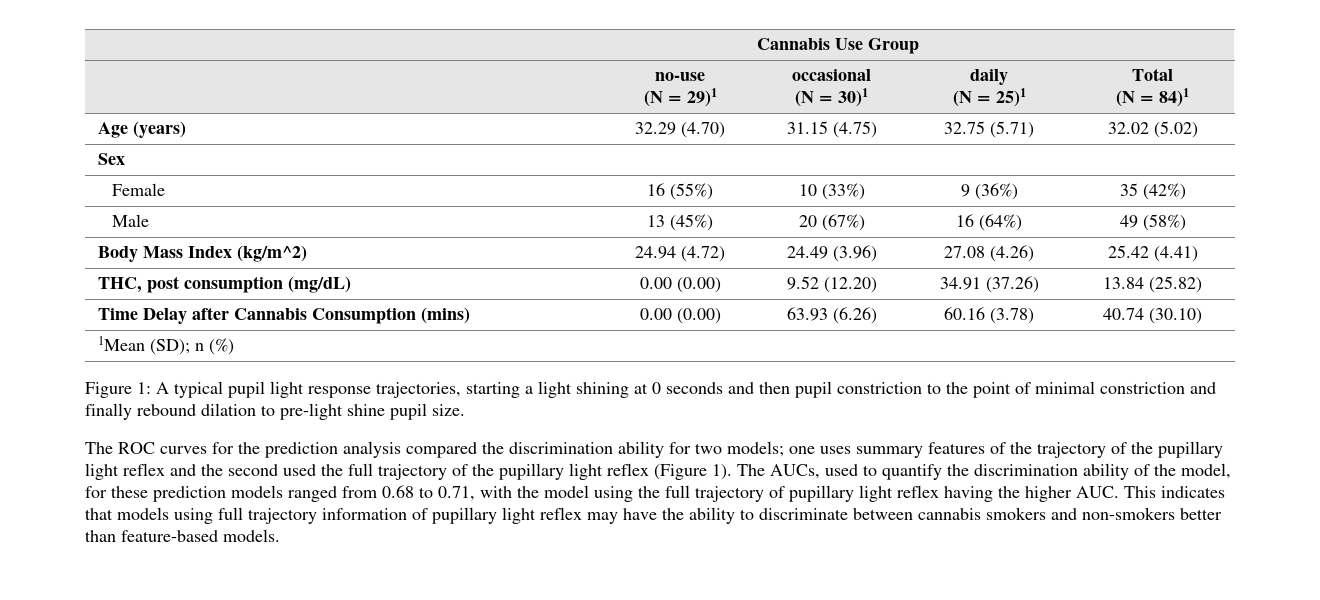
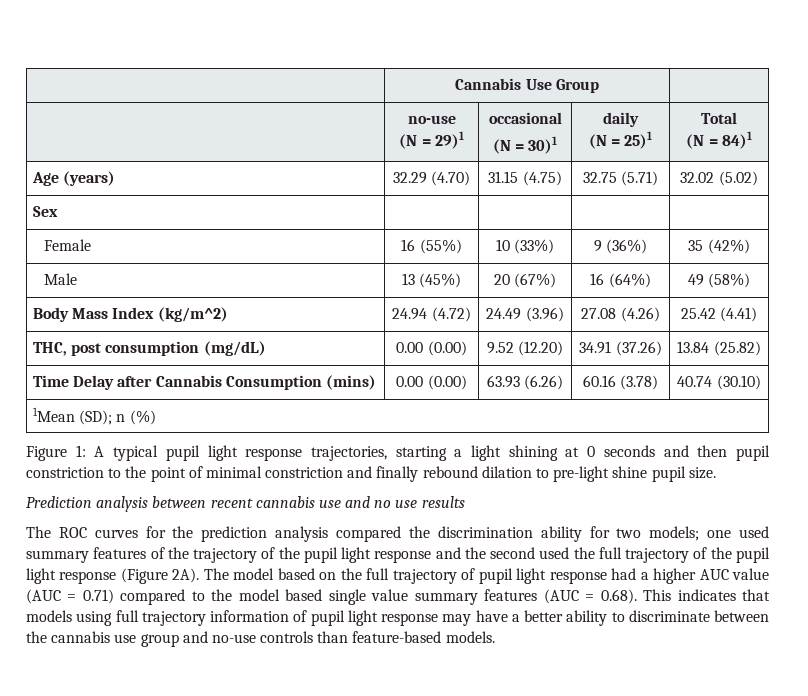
(465, 410) none -> [26,496,465,512] // Prediction analysis between recent cannabis use and no use results
[820,446,851,454] uses -> [739,526,769,538] used
[1158,441,1223,458] [85,463,165,480] pupillary light reflex -> [303,547,432,563] pupil light response
[499,463,1231,480] [85,485,1119,502] pupillary light reflex (Figure 1). The AUCs, used to quantify the discrimination ability of the model, for these prediction models ranged from 0.68 to 0.71, with the model using the full trajectory of pupillary light reflex having the higher AUC. -> [736,547,771,563] [26,568,770,584] [26,589,637,605] pupil light response (Figure 2A). The model based on the full trajectory of pupil light response had a higher AUC value (AUC = 0.71) compared to the model based single value summary features (AUC = 0.68).
[432,507,1222,524] pupillary light reflex may have the ability to discriminate between cannabis smokers and non-smokers better -> [310,610,769,626] [26,631,314,647] pupil light response may have a better ability to discriminate between the cannabis use group and no-use controls

